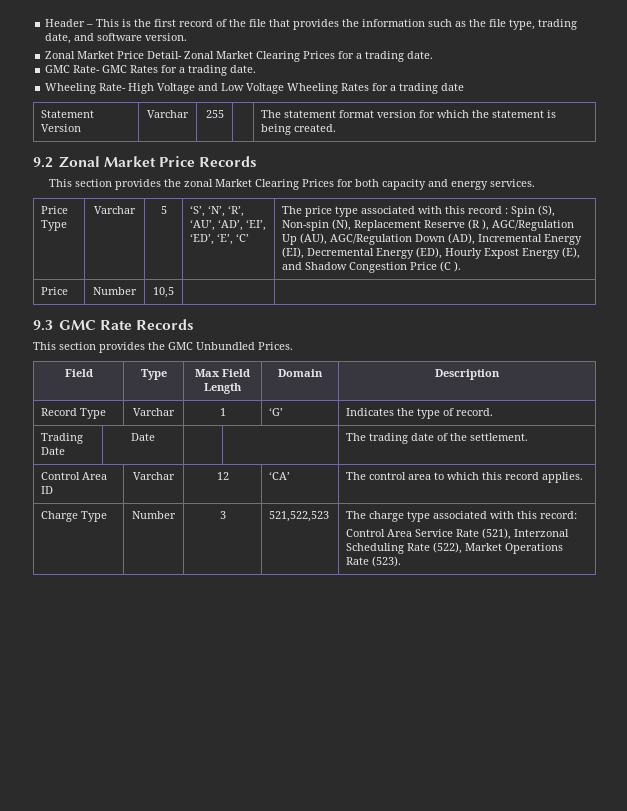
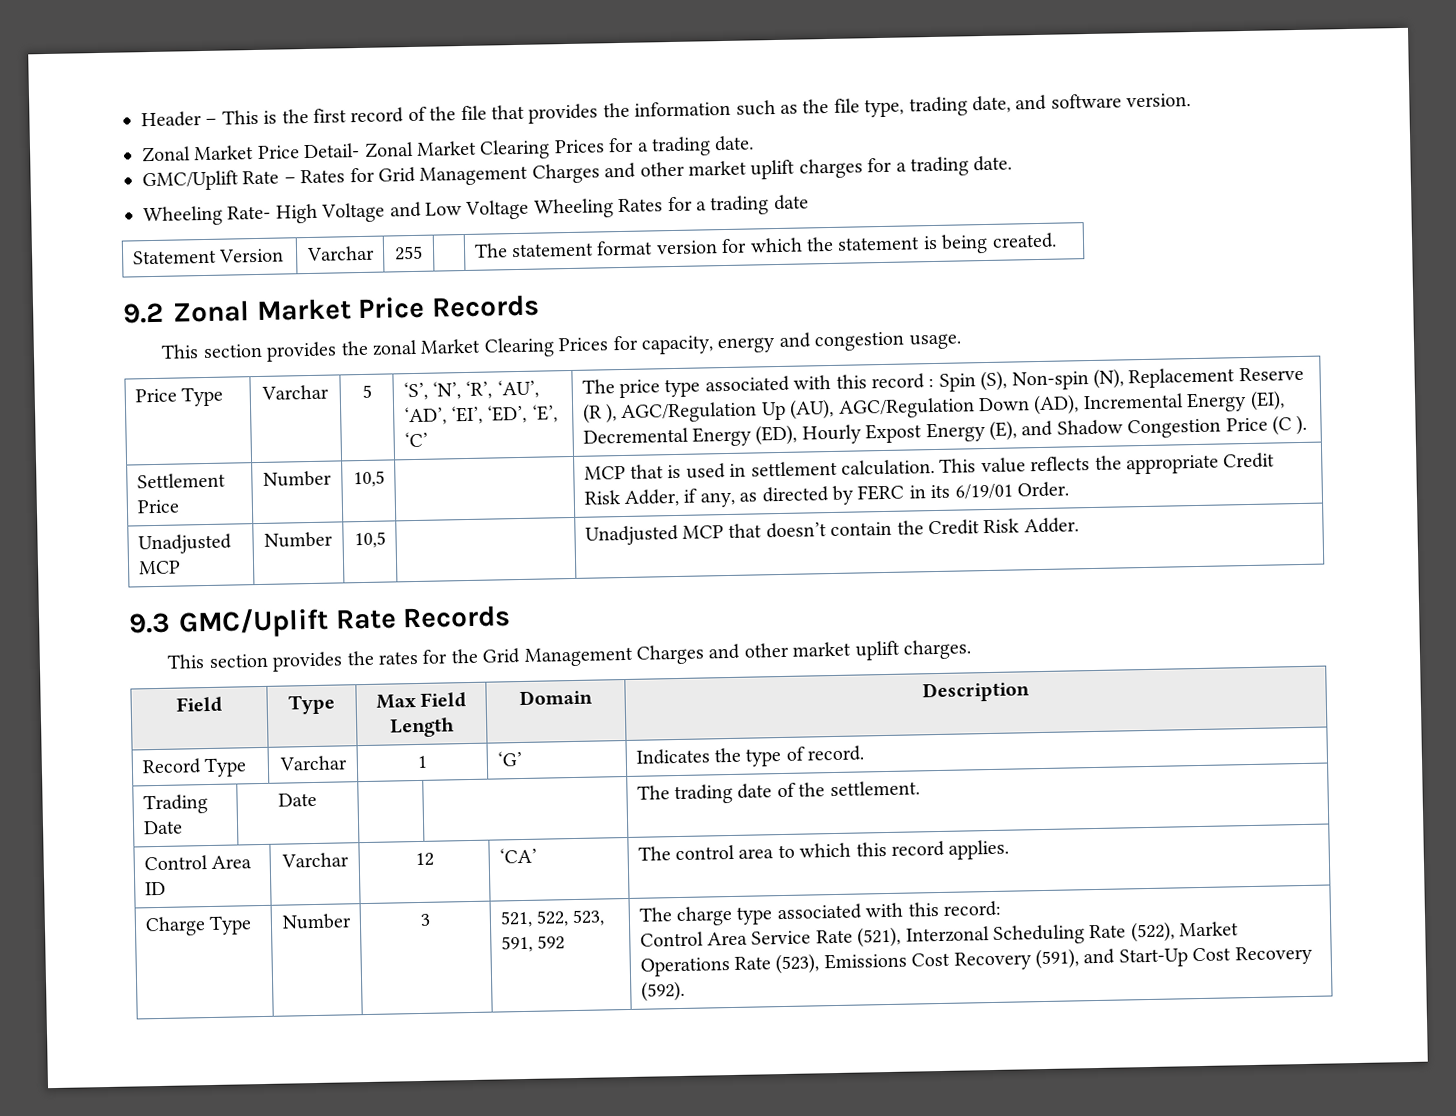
[45,65,159,73] GMC Rate- GMC Rates -> [142,158,863,192] GMC/Uplift Rate – Rates for Grid Management Charges and other market uplift charges
[355,179,536,190] both capacity and energy services. -> [641,331,962,355] capacity, energy and congestion usage.
(462, 266) none -> [136,472,226,489] Settlement
(174, 292) none -> [583,452,1276,480] [583,481,1070,508] [137,533,232,555] [137,560,181,575] [264,531,333,548] [353,531,386,549] [584,517,1079,546] MCP that is used in settlement calculation. This value reflects the appropriate Credit Risk Adder, if any, as directed by FERC in its 6/19/01 Order. // Unadjusted MCP | Number | 10,5 | | Unadjusted MCP that doesn’t contain the Credit Risk Adder.
[58,320,96,330] GMC -> [178,607,329,639] GMC/Uplift
[168,342,293,350] GMC Unbundled Prices. -> [378,639,972,667] rates for the Grid Management Charges and other market uplift charges.
[269,511,330,522] 521,522,523 -> [499,909,606,928] [500,935,566,953] 521, 522, 523, 591, 592
[372,556,402,567] (523). -> [775,945,1313,975] [640,980,685,1002] (523), Emissions Cost Recovery (591), and Start-Up Cost Recovery (592).

